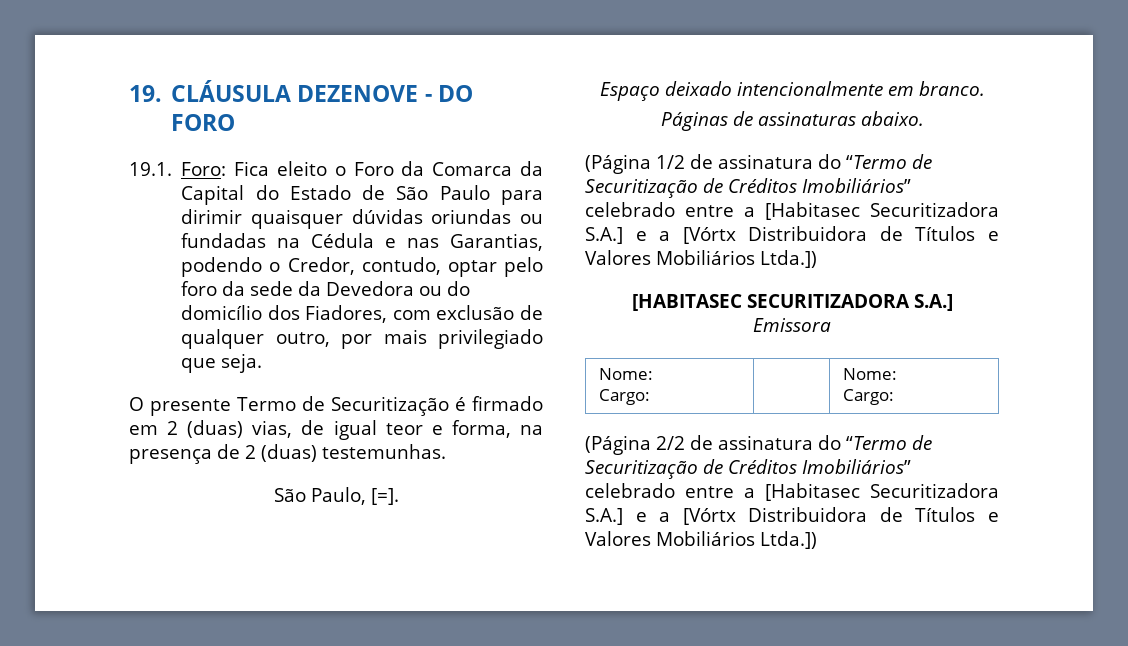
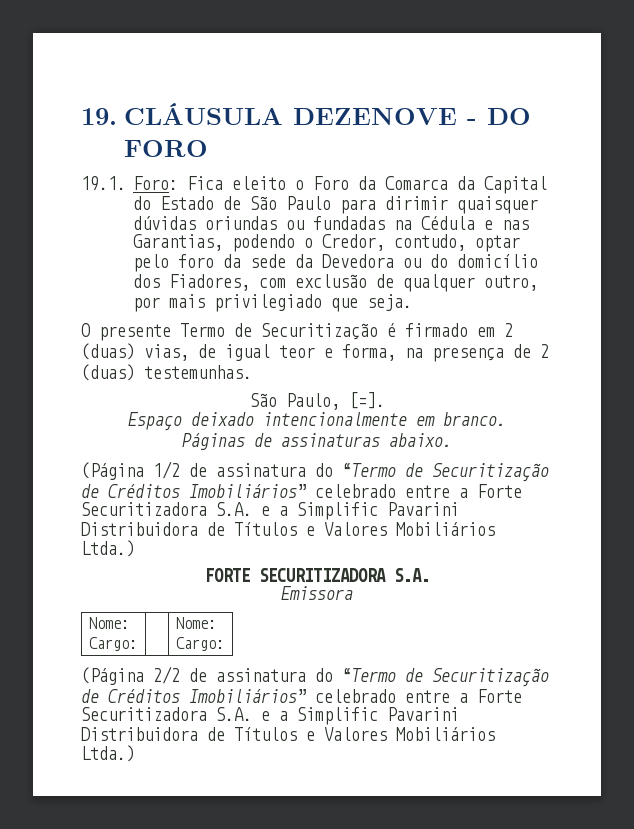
[765,202,999,220] [585,226,999,244] [585,250,817,268] [631,294,953,311] [Habitasec Securitizadora S.A.] e a [Vórtx Distribuidora de Títulos e Valores Mobiliários Ltda.]) // [HABITASEC SECURITIZADORA S.A.] -> [477,484,522,498] [81,502,459,520] [81,522,495,536] [81,540,135,557] [204,568,430,582] Forte Securitizadora S.A. e a Simplific Pavarini Distribuidora de Títulos e Valores Mobiliários Ltda.) // FORTE SECURITIZADORA S.A.
[765,483,999,501] [585,507,999,525] [585,531,817,549] [Habitasec Securitizadora S.A.] e a [Vórtx Distribuidora de Títulos e Valores Mobiliários Ltda.]) -> [477,689,522,703] [81,707,459,725] [81,727,495,741] [81,745,135,762] Forte Securitizadora S.A. e a Simplific Pavarini Distribuidora de Títulos e Valores Mobiliários Ltda.)

